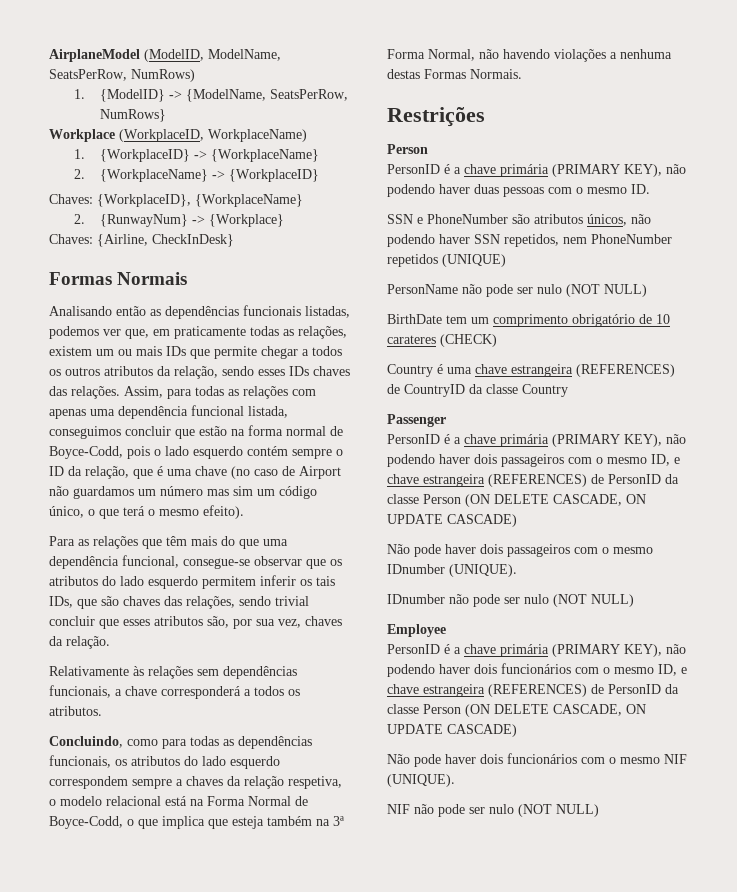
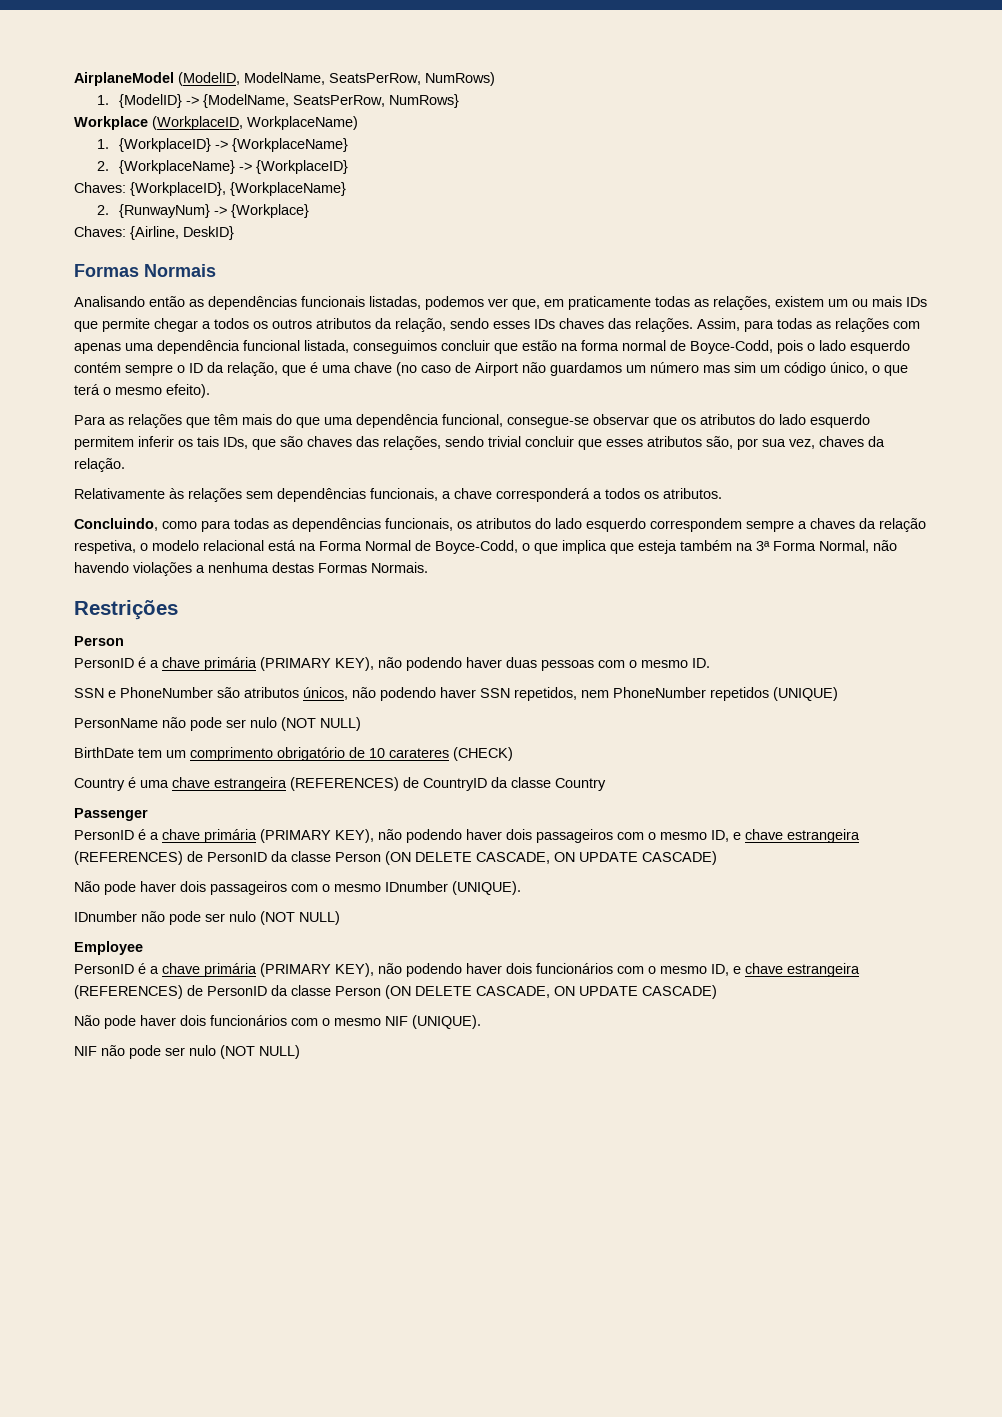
[152,234,234,247] CheckInDesk} -> [183,226,234,240] DeskID}

